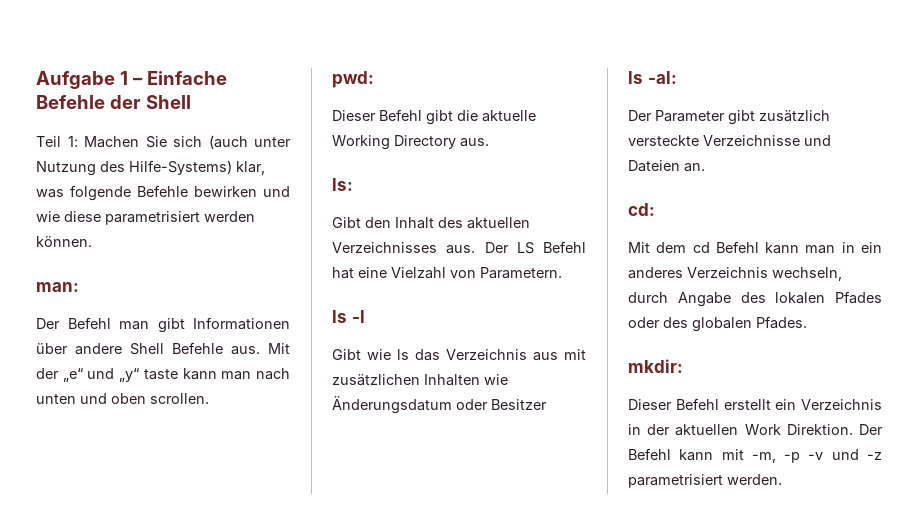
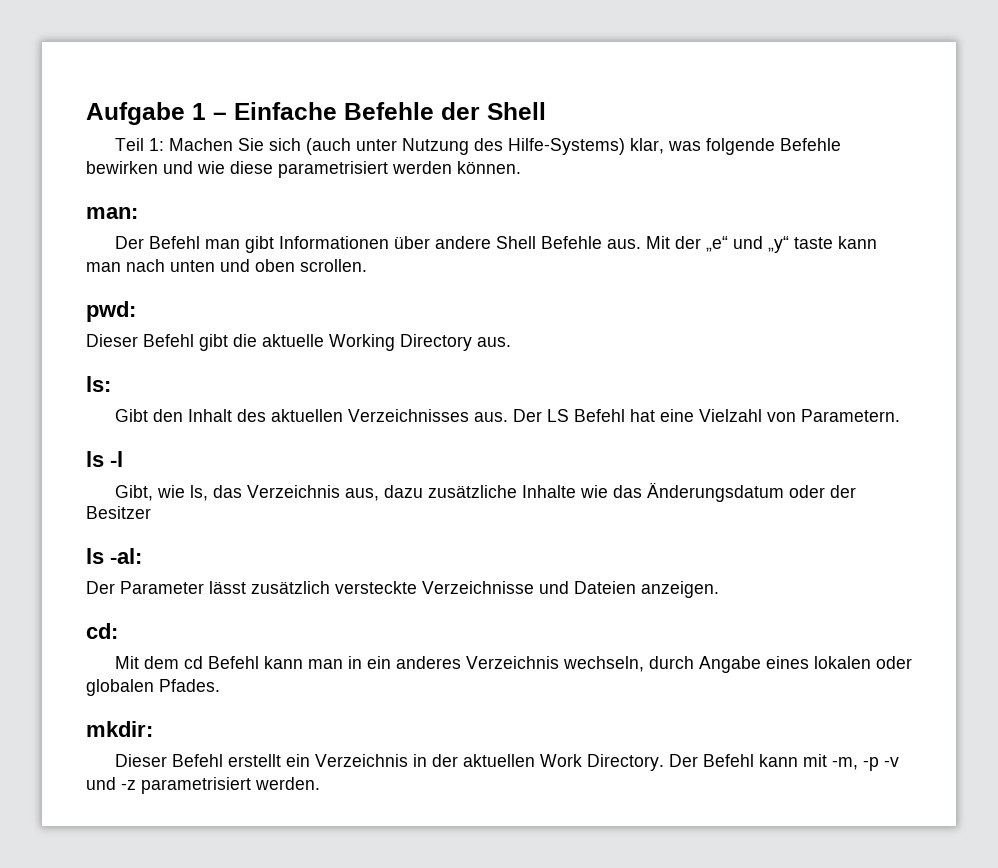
[332,349,586,361] [332,374,508,386] Gibt wie ls das Verzeichnis aus mit zusätzlichen Inhalten wie -> [114,485,642,501] Gibt, wie ls, das Verzeichnis aus, dazu zusätzliche Inhalte wie das
(488, 404) none -> [829,485,856,498] der
[728,110,755,125] gibt -> [209,581,246,594] lässt
[684,163,705,172] an. -> [641,581,719,598] anzeigen.
[740,291,882,304] [628,317,688,328] des lokalen Pfades oder des -> [765,656,912,669] eines lokalen oder
[786,424,853,435] Direktion. -> [586,754,664,771] Directory.

